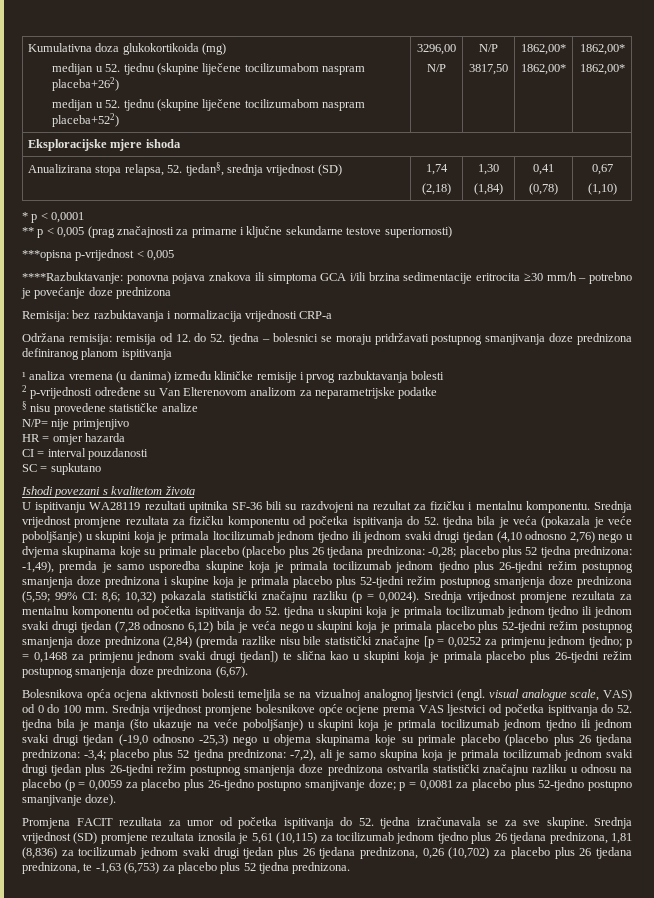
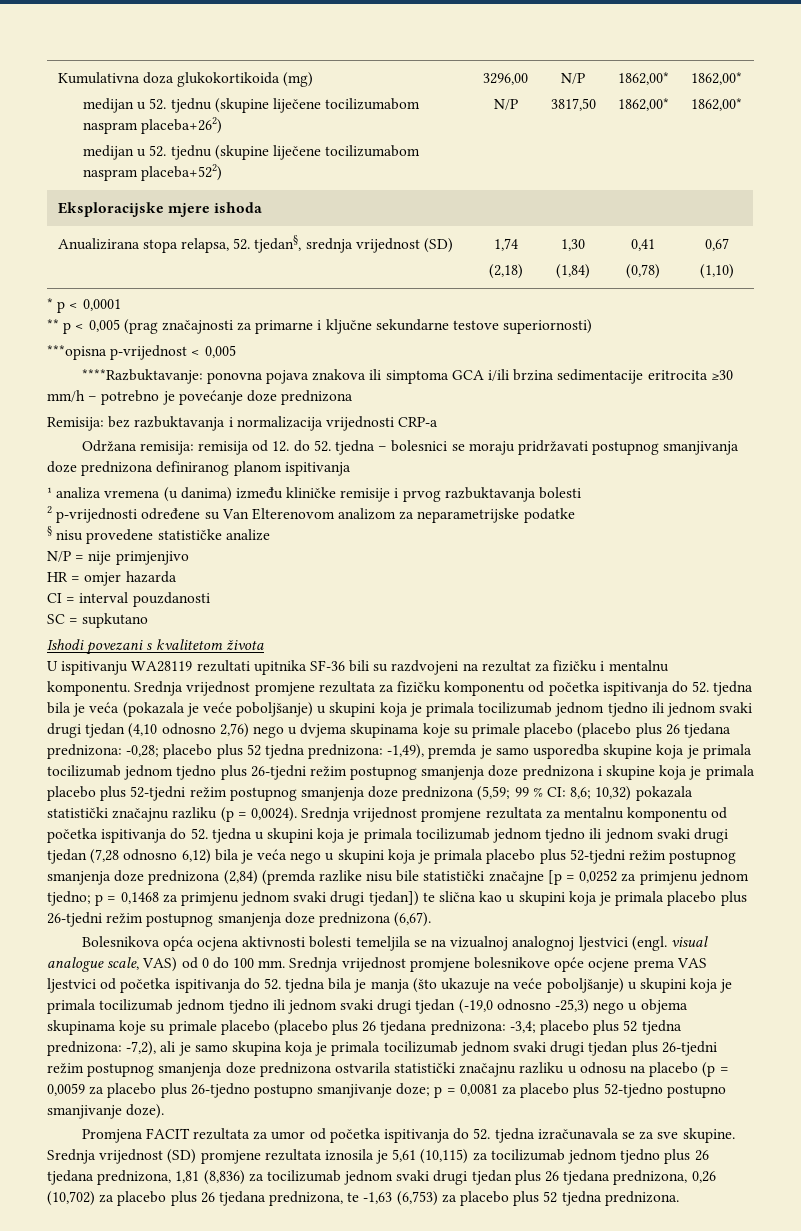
[22,419,48,427] N/P= -> [47,551,85,562] N/P =
[212,531,274,540] ltocilizumab -> [478,702,553,714] tocilizumab
[55,592,78,600] 99% -> [514,787,543,797] 99 %

